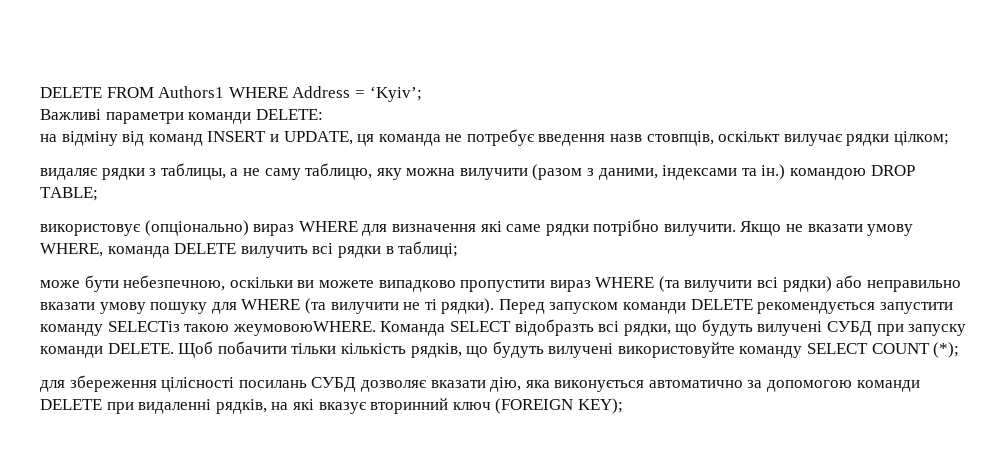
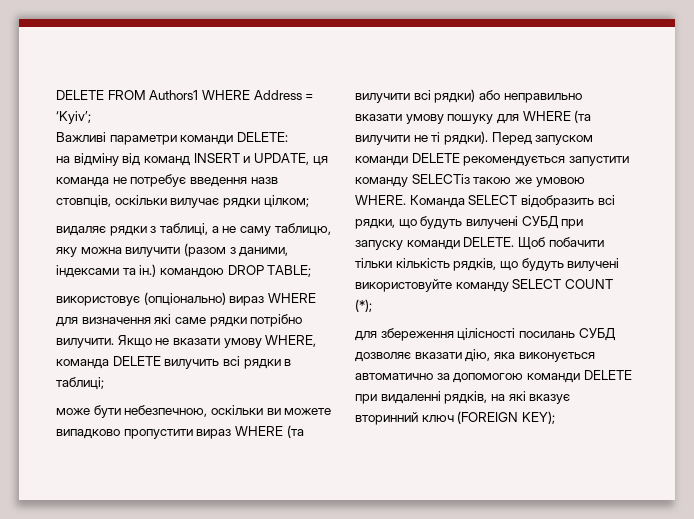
[718,131,781,142] оскількт -> [114,195,167,205] оскільки
[160,163,226,180] таблицы, -> [159,223,208,236] таблиці,
[232,321,376,336] жеумовоюWHERE. -> [514,177,585,187] [355,195,406,205] же умовою WHERE.
[514,319,594,336] відобразть -> [520,195,594,208] відобразить

